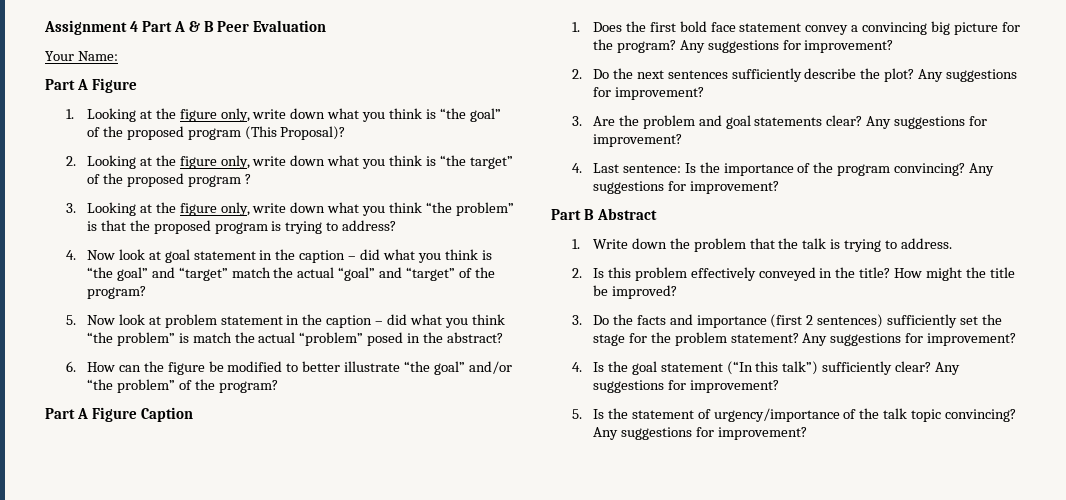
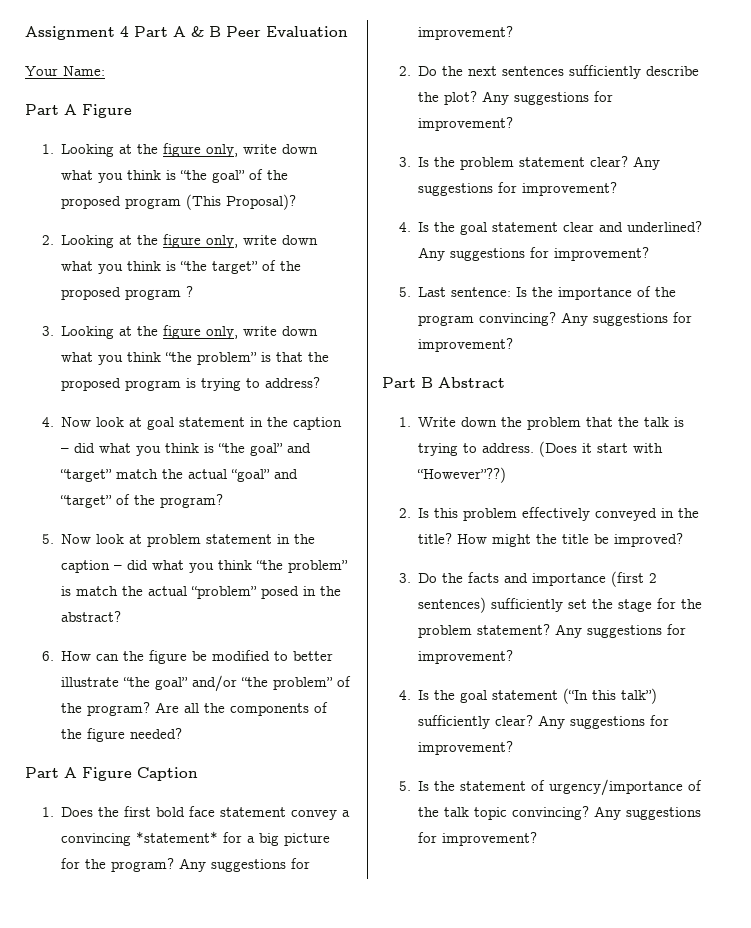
(278, 386) none -> [155,702,329,716] [61,728,183,742] Are all the components of the figure needed?
(928, 28) none -> [136,831,256,843] *statement* for a
[592,115,988,129] [592,134,682,147] [571,163,582,173] Are the problem and goal statements clear? Any suggestions for improvement? // 4. -> [418,156,661,170] [418,182,618,196] [398,221,703,235] [418,247,650,261] [398,287,411,297] Is the problem statement clear? Any suggestions for improvement? // 4. Is the goal statement clear and underlined? Any suggestions for improvement? // 5.
(953, 243) none -> [539,441,664,457] [417,467,507,483] (Does it start with “However”??)

